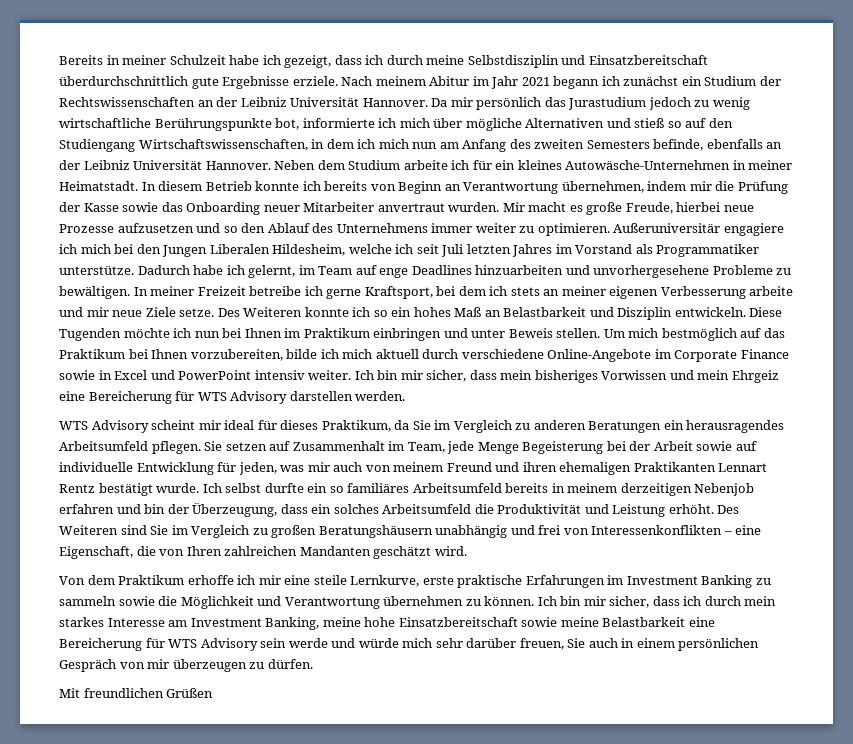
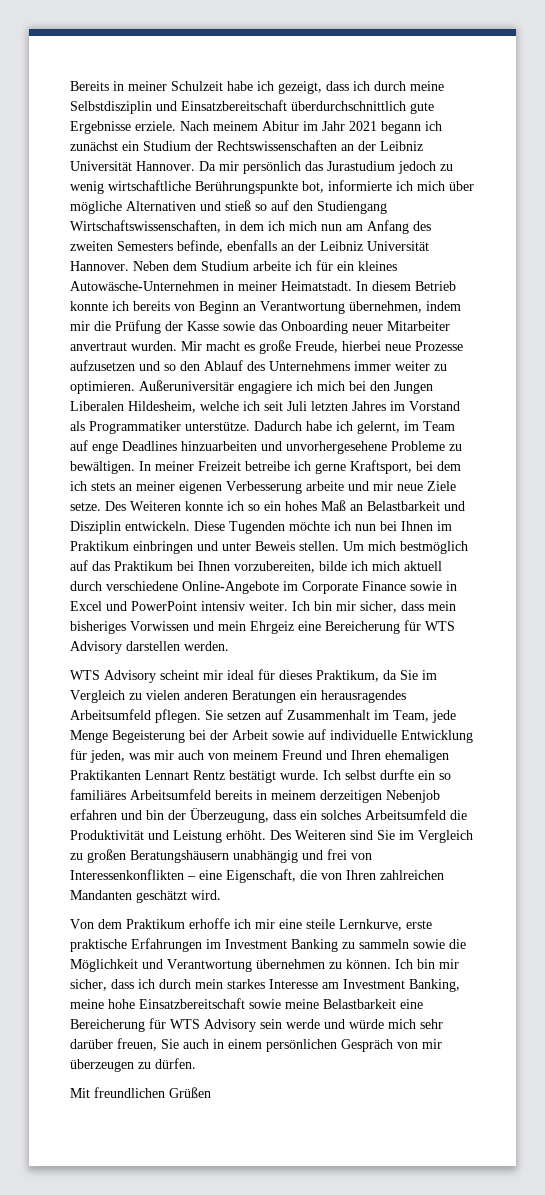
(531, 426) none -> [146,690,180,700] vielen
[522,462,557,472] ihren -> [351,750,381,760] Ihren

